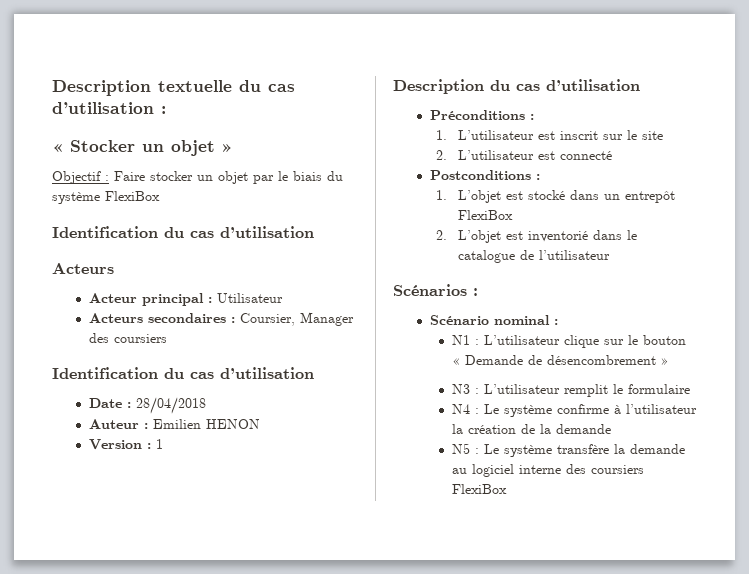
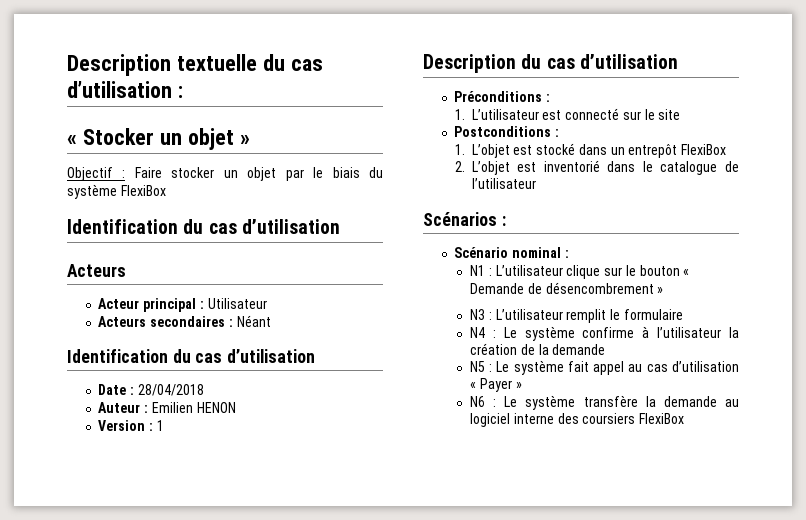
[240,312,355,326] [89,333,168,343] Coursier, Manager des coursiers -> [236,315,271,327] Néant
[559,131,598,140] inscrit -> [565,108,620,120] connecté
[436,150,612,160] // 2. L’utilisateur est connecté -> (681, 114) none
(552, 451) none -> [567,361,739,375] [469,378,522,392] [469,395,576,410] fait appel au cas d’utilisation « Payer » // N6 : Le système

